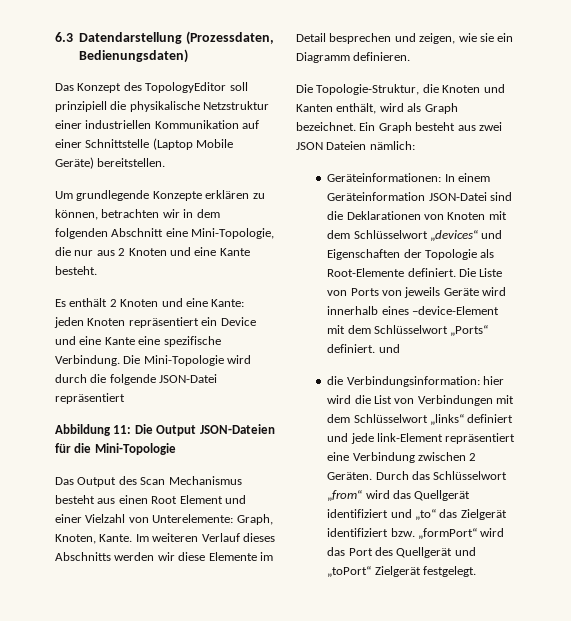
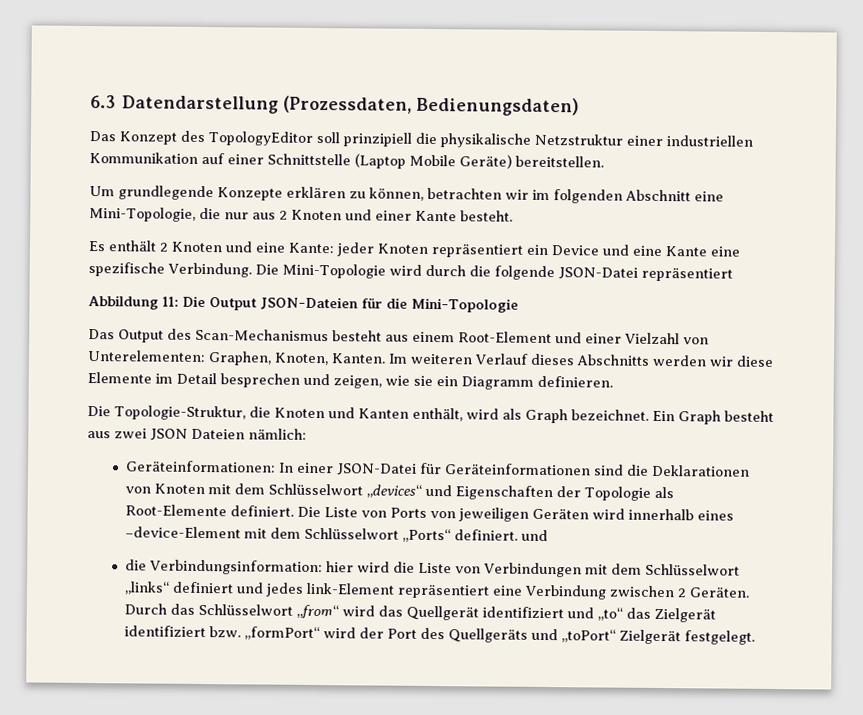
[183,209,220,218] in dem -> [532,189,550,201] im
[194,247,217,256] eine -> [374,210,412,221] einer
[54,317,84,328] jeden -> [336,242,375,257] jeder
[140,476,242,485] [55,495,246,504] [55,514,273,525] [55,534,133,544] Scan Mechanismus besteht aus einen Root Element und einer Vielzahl von Unterelemente: Graph, Knoten, Kante. -> [195,328,709,345] [87,350,386,366] Scan-Mechanismus besteht aus einem Root-Element und einer Vielzahl von Unterelementen: Graphen, Knoten, Kanten.
[457,173,490,182] [327,192,487,201] einem Geräteinformation JSON-Datei -> [296,462,592,476] einer JSON-Datei für Geräteinformationen
[404,287,479,298] jeweils Geräte -> [458,507,590,522] jeweiligen Geräten
[373,395,392,404] List -> [418,562,453,574] Liste
[350,433,374,444] jede -> [265,582,305,597] jedes
[327,547,346,556] das -> [359,627,385,639] der
[396,547,453,558] Quellgerät -> [448,628,529,643] Quellgeräts

